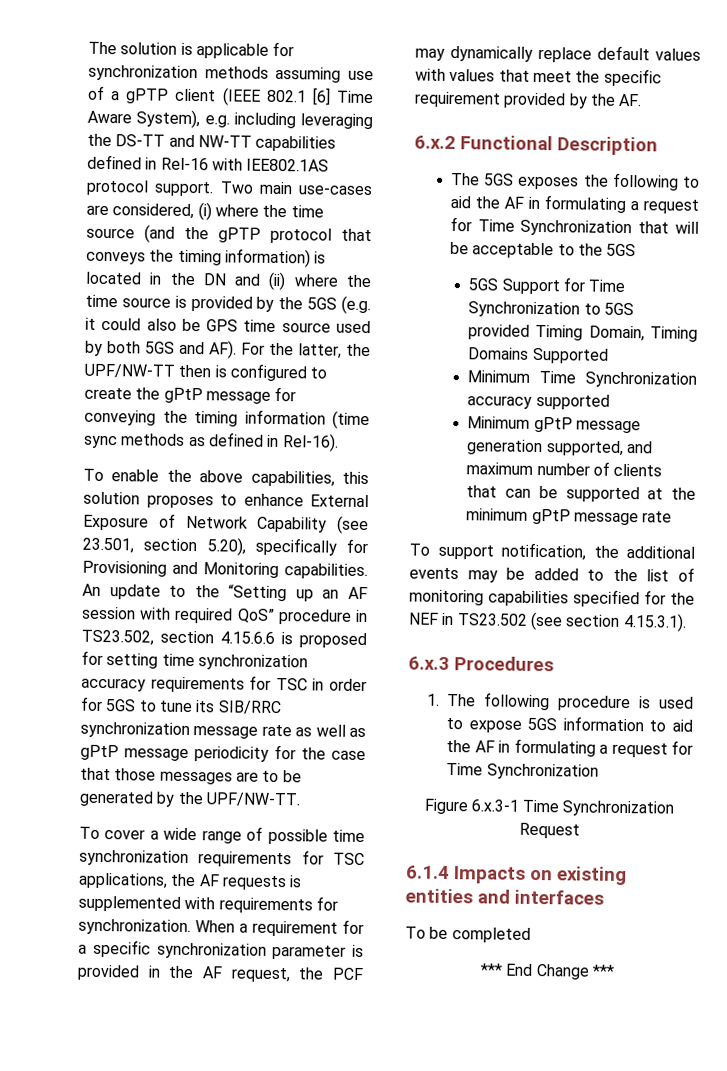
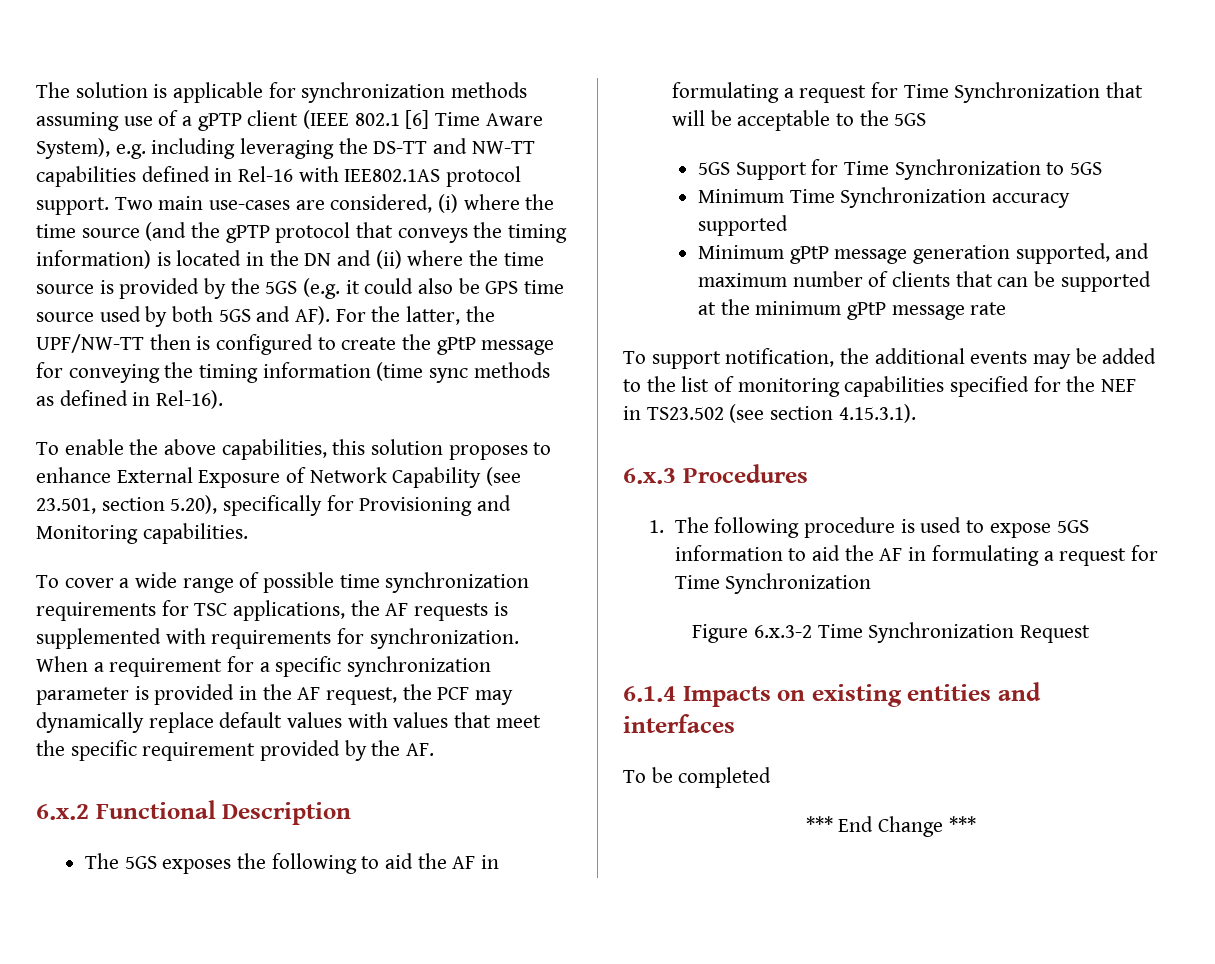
[82,583,368,602] [82,606,368,625] [81,629,367,649] [81,650,308,671] [81,675,367,693] [80,696,282,715] [80,721,366,739] [80,744,366,762] [80,767,302,785] [79,790,301,807] An update to the “Setting up an AF session with required QoS” procedure in TS23.502, section 4.15.6.6 is proposed for setting time synchronization accuracy requirements for TSC in order for 5GS to tune its SIB/RRC synchronization message rate as well as gPtP message periodicity for the case that those messages are to be generated by the UPF/NW-TT. -> (248, 533) none
[468,324,698,342] [468,347,609,364] provided Timing Domain, Timing Domains Supported -> (1102, 168) none
[470,799,519,812] 6.x.3-1 -> [753,625,812,638] 6.x.3-2

